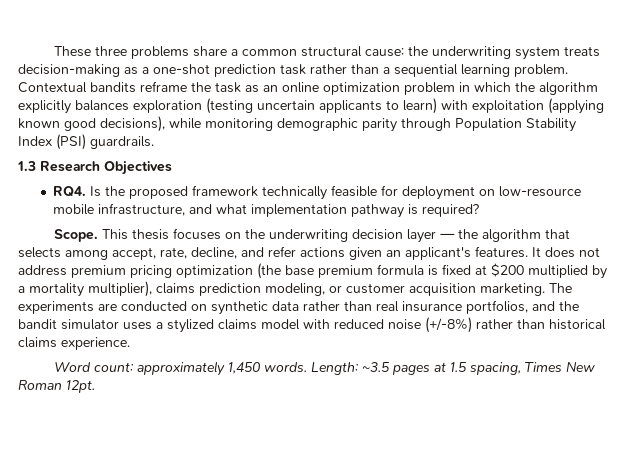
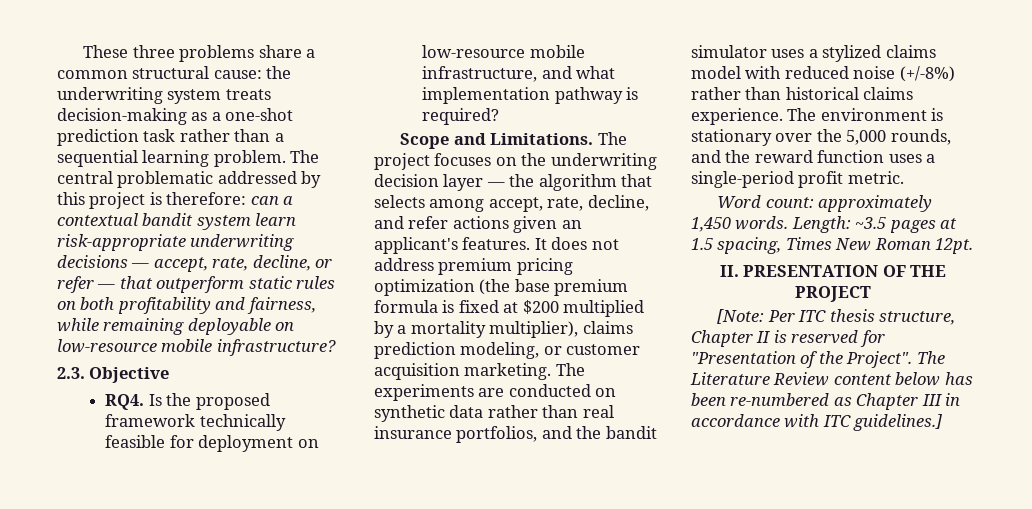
[18,81,598,95] [18,98,604,114] [18,116,576,132] [18,134,154,150] [17,161,172,175] Contextual bandits reframe the task as an online optimization problem in which the algorithm explicitly balances exploration (testing uncertain applicants to learn) with exploitation (applying known good decisions), while monitoring demographic parity through Population Stability Index (PSI) guardrails. // 1.3 Research Objectives -> [290,150,320,163] [57,171,322,188] [57,192,294,209] [57,213,297,230] [57,234,295,251] [57,255,333,272] [57,276,336,293] [57,297,316,314] [57,318,295,335] [57,339,336,356] [57,367,170,383] The central problematic addressed by this project is therefore: can a contextual bandit system learn risk-appropriate underwriting decisions — accept, rate, decline, or refer — that outperform static rules on both profitability and fairness, while remaining deployable on low-resource mobile infrastructure? // 2.3. Objective
[53,229,169,242] Scope. This thesis -> [400,132,627,149] [374,153,430,170] Scope and Limitations. The project
(130, 343) none -> [787,108,944,121] [691,129,951,146] [691,150,936,163] [691,171,904,188] The environment is stationary over the 5,000 rounds, and the reward function uses a single-period profit metric.
(95, 386) none -> [719,265,947,277] [795,286,871,302] [717,309,956,325] [691,330,885,347] [691,351,945,368] [690,372,973,386] [691,393,961,410] [691,414,943,431] // II. PRESENTATION OF THE PROJECT // [Note: Per ITC thesis structure, Chapter II is reserved for "Presentation of the Project". The Literature Review content below has been re-numbered as Chapter III in accordance with ITC guidelines.]

